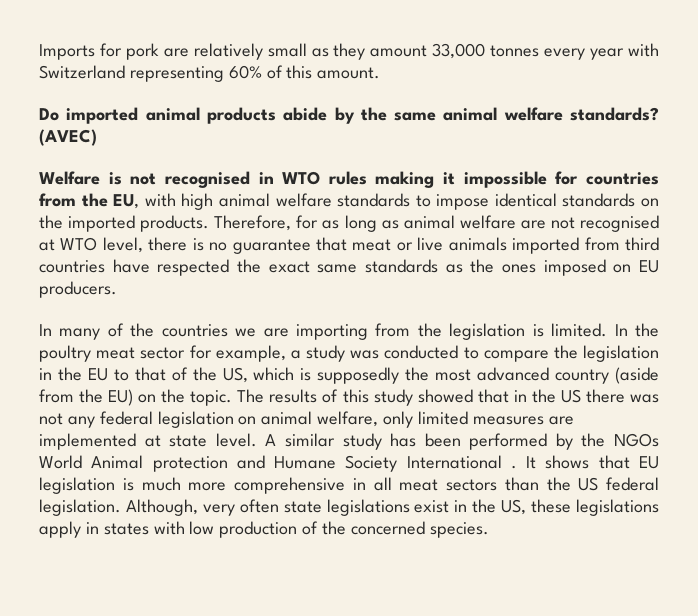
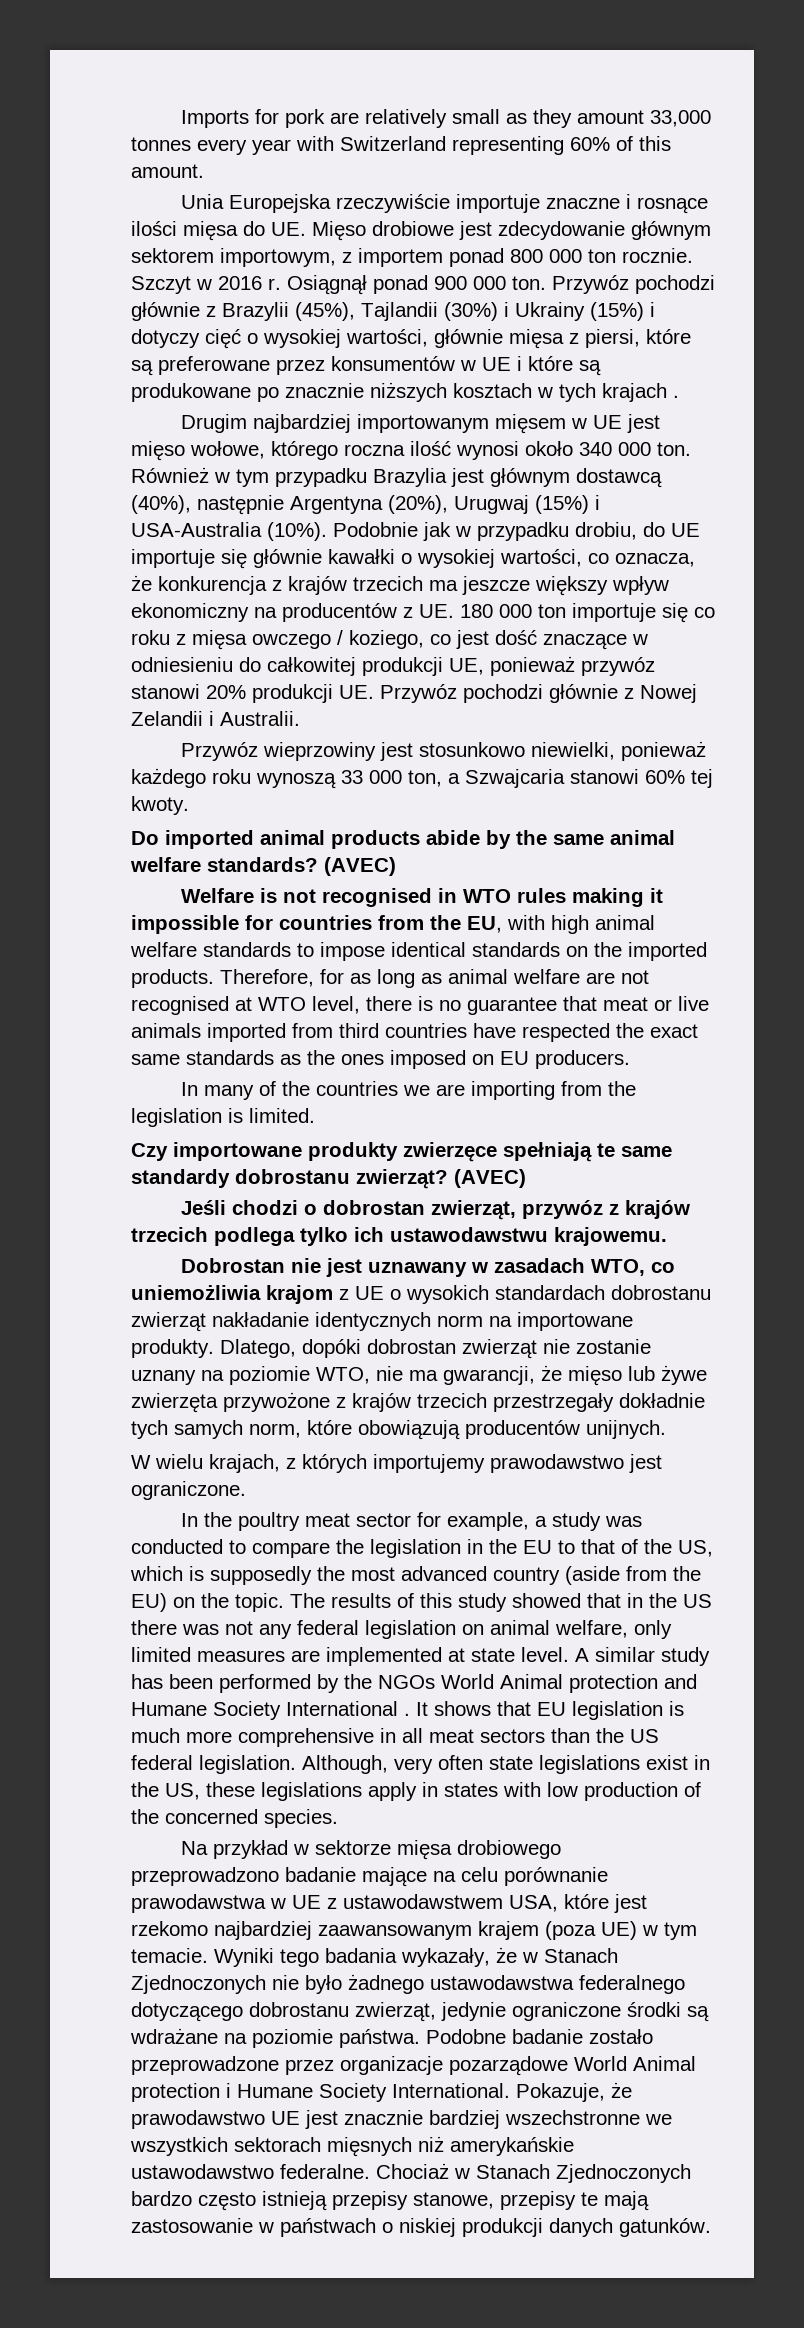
(381, 73) none -> [181,194,709,214] [131,221,711,241] [131,248,693,267] [131,275,715,295] [131,302,655,321] [131,329,691,349] [131,356,601,376] [131,382,679,402] [181,414,661,434] [131,441,691,461] [131,467,662,488] [131,495,600,515] [131,522,700,541] [131,549,695,569] [131,575,669,596] [131,603,715,623] [131,630,648,650] [131,656,655,676] [131,684,697,703] [131,711,300,726] [181,741,707,761] [131,768,713,789] [131,796,189,815] // Unia Europejska rzeczywiście importuje znaczne i rosnące ilości mięsa do UE. Mięso drobiowe jest zdecydowanie głównym sektorem importowym, z importem ponad 800 000 ton rocznie. Szczyt w 2016 r. Osiągnął ponad 900 000 ton. Przywóz pochodzi głównie z Brazylii (45%), Tajlandii (30%) i Ukrainy (15%) i dotyczy cięć o wysokiej wartości, głównie mięsa z piersi, które są preferowane przez konsumentów w UE i które są produkowane po znacznie niższych kosztach w tych krajach . // Drugim najbardziej importowanym mięsem w UE jest mięso wołowe, którego roczna ilość wynosi około 340 000 ton. Również w tym przypadku Brazylia jest głównym dostawcą (40%), następnie Argentyna (20%), Urugwaj (15%) i USA-Australia (10%). Podobnie jak w przypadku drobiu, do UE importuje się głównie kawałki o wysokiej wartości, co oznacza, że konkurencja z krajów trzecich ma jeszcze większy wpływ ekonomiczny na producentów z UE. 180 000 ton importuje się co roku z mięsa owczego / koziego, co jest dość znaczące w odniesieniu do całkowitej produkcji UE, ponieważ przywóz stanowi 20% produkcji UE. Przywóz pochodzi głównie z Nowej Zelandii i Australii. // Przywóz wieprzowiny jest stosunkowo niewielki, ponieważ każdego roku wynoszą 33 000 ton, a Szwajcaria stanowi 60% tej kwoty.
(608, 330) none -> [131,1142,672,1162] [131,1169,526,1189] [181,1200,691,1220] [131,1227,667,1246] [181,1258,676,1277] [131,1285,711,1304] [131,1312,633,1332] [131,1339,651,1359] [131,1365,707,1386] [131,1392,705,1413] [131,1420,666,1440] [131,1454,662,1473] [131,1481,246,1500] // Czy importowane produkty zwierzęce spełniają te same standardy dobrostanu zwierząt? (AVEC) // Jeśli chodzi o dobrostan zwierząt, przywóz z krajów trzecich podlega tylko ich ustawodawstwu krajowemu. // Dobrostan nie jest uznawany w zasadach WTO, co uniemożliwia krajom z UE o wysokich standardach dobrostanu zwierząt nakładanie identycznych norm na importowane produkty. Dlatego, dopóki dobrostan zwierząt nie zostanie uznany na poziomie WTO, nie ma gwarancji, że mięso lub żywe zwierzęta przywożone z krajów trzecich przestrzegały dokładnie tych samych norm, które obowiązują producentów unijnych. // W wielu krajach, z których importujemy prawodawstwo jest ograniczone. //
(489, 530) none -> [181,1840,562,1860] [131,1867,608,1887] [131,1894,647,1913] [131,1921,697,1940] [131,1947,618,1967] [131,1974,685,1994] [131,2002,709,2022] [130,2028,653,2048] [131,2056,696,2076] [131,2082,632,2102] [131,2110,672,2129] [130,2136,574,2157] [131,2163,691,2183] [131,2191,649,2211] [131,2218,711,2237] // Na przykład w sektorze mięsa drobiowego przeprowadzono badanie mające na celu porównanie prawodawstwa w UE z ustawodawstwem USA, które jest rzekomo najbardziej zaawansowanym krajem (poza UE) w tym temacie. Wyniki tego badania wykazały, że w Stanach Zjednoczonych nie było żadnego ustawodawstwa federalnego dotyczącego dobrostanu zwierząt, jedynie ograniczone środki są wdrażane na poziomie państwa. Podobne badanie zostało przeprowadzone przez organizacje pozarządowe World Animal protection i Humane Society International. Pokazuje, że prawodawstwo UE jest znacznie bardziej wszechstronne we wszystkich sektorach mięsnych niż amerykańskie ustawodawstwo federalne. Chociaż w Stanach Zjednoczonych bardzo często istnieją przepisy stanowe, przepisy te mają zastosowanie w państwach o niskiej produkcji danych gatunków.

